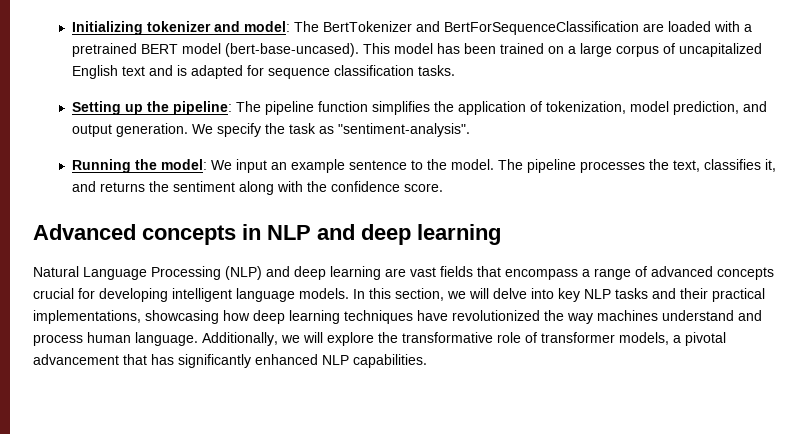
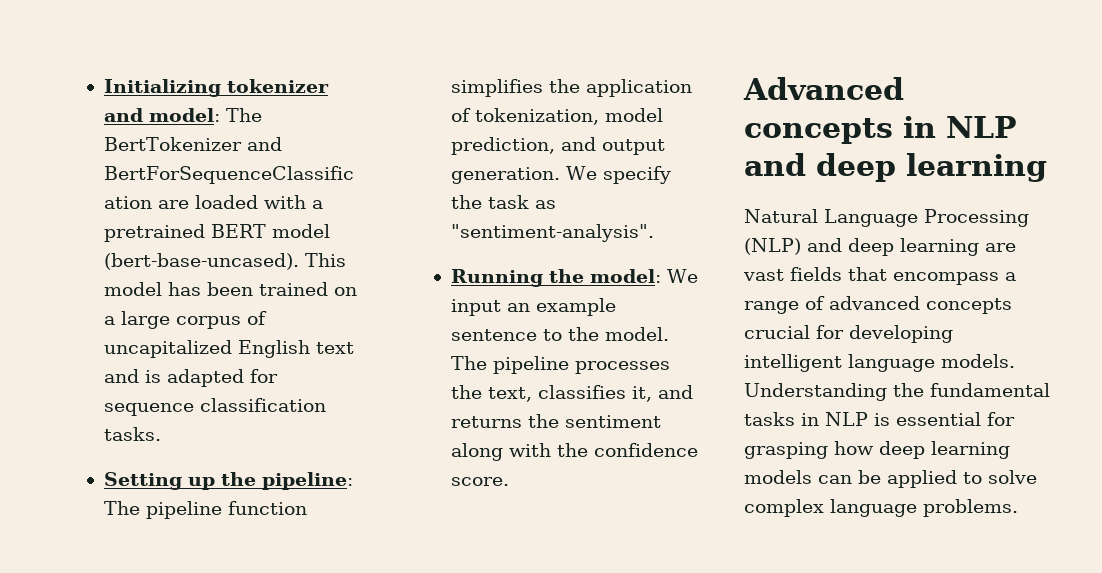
[353,288,765,302] [33,310,762,324] [33,332,726,346] [33,354,427,368] In this section, we will delve into key NLP tasks and their practical implementations, showcasing how deep learning techniques have revolutionized the way machines understand and process human language. Additionally, we will explore the transformative role of transformer models, a pivotal advancement that has significantly enhanced NLP capabilities. -> [744,383,1050,401] [744,412,1015,426] [744,441,1010,459] [744,470,1037,488] [744,499,1018,517] Understanding the fundamental tasks in NLP is essential for grasping how deep learning models can be applied to solve complex language problems.

